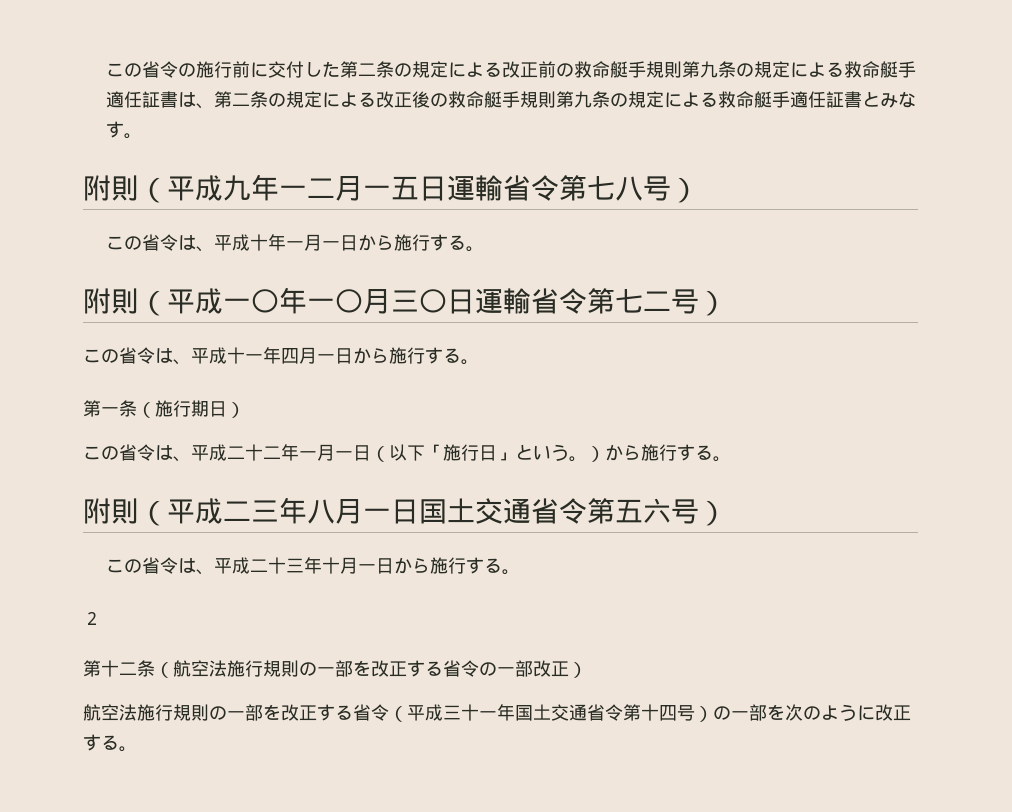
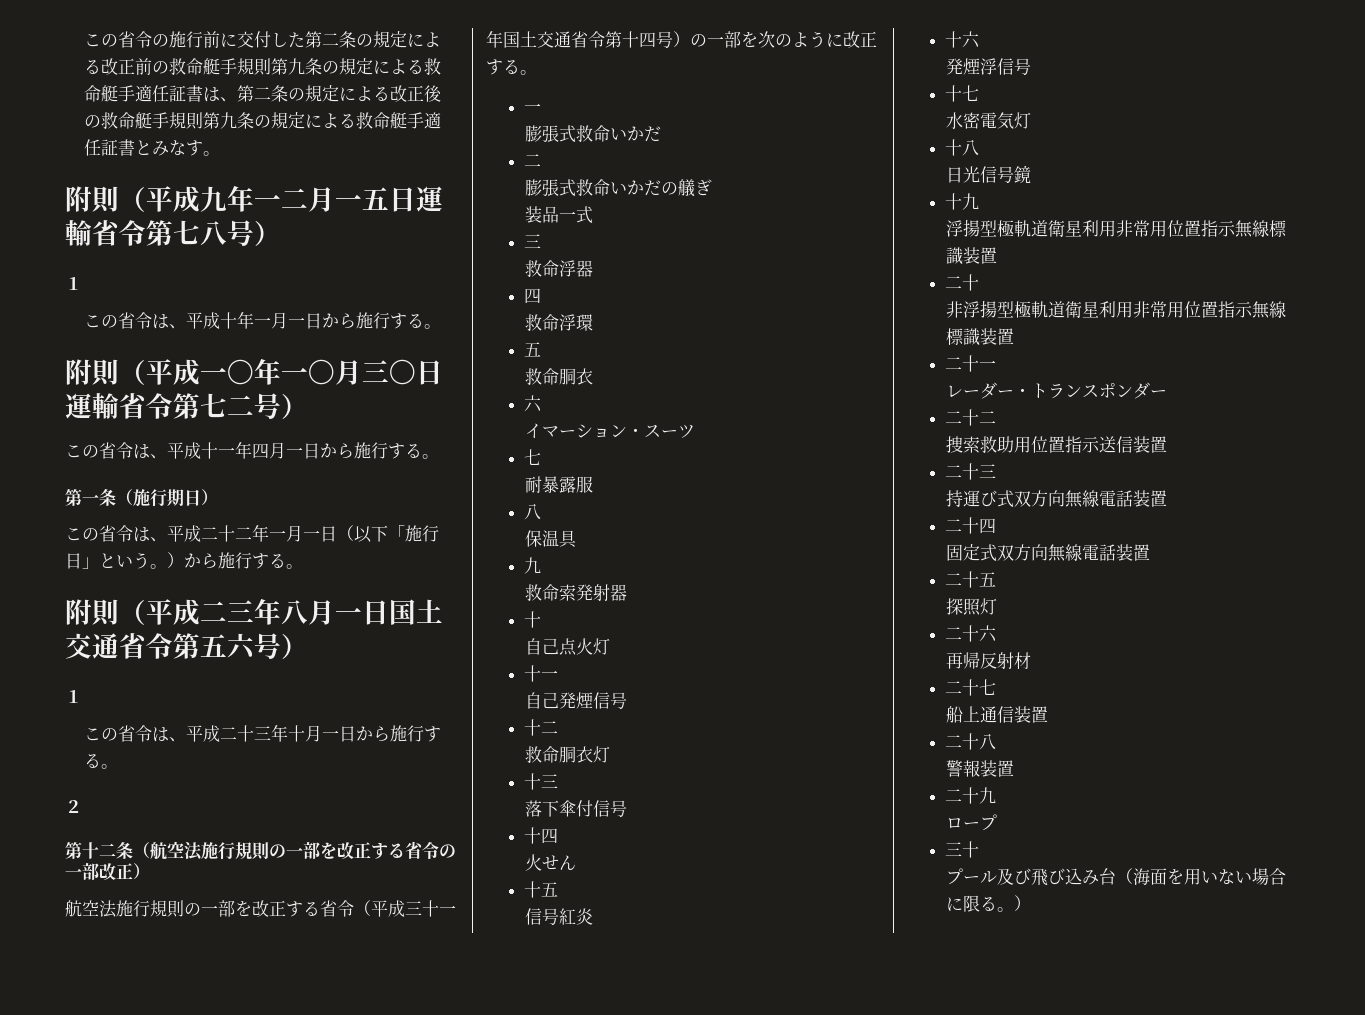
(699, 190) none -> [65,277,82,290] // １
(727, 513) none -> [65,690,82,703] // １
(137, 749) none -> [523,103,541,113] [524,125,661,143] [523,154,541,167] [524,179,712,197] [524,206,593,224] [523,234,541,248] [524,260,593,277] [523,288,541,304] [524,314,593,331] [523,342,541,357] [524,368,593,385] [523,395,542,412] [524,423,695,439] [523,449,541,465] [524,476,593,493] [523,503,541,520] [524,530,577,548] [523,557,541,574] [524,584,627,601] [523,611,541,628] [524,638,610,656] [523,665,558,682] [524,692,627,709] [523,719,558,736] [524,746,610,763] [523,773,558,790] [524,800,627,817] [523,827,558,844] [524,854,576,871] [523,881,558,898] [524,908,594,925] [944,31,980,48] [945,58,1031,75] [944,85,979,102] [945,112,1031,129] [944,139,979,156] [945,165,1031,184] [944,193,979,210] [945,219,1287,238] [945,247,997,265] [944,274,979,291] [945,300,1286,319] [945,328,1014,346] [944,355,996,372] [945,382,1167,399] [944,409,996,426] [945,436,1167,453] [944,463,996,480] [945,490,1167,508] [944,517,996,534] [945,544,1150,562] [944,571,996,588] [945,598,997,616] [944,625,997,642] [945,652,1031,670] [944,679,996,696] [945,706,1048,723] [944,733,996,750] [945,760,1014,777] [944,787,996,804] [945,814,997,831] [944,841,979,858] [945,868,1286,886] [945,895,1031,912] // 一 // 膨張式救命いかだ // 二 // 膨張式救命いかだの艤ぎ // 装品一式 // 三 // 救命浮器 // 四 // 救命浮環 // 五 // 救命胴衣 // 六 // イマーション・スーツ // 七 // 耐暴露服 // 八 // 保温具 // 九 // 救命索発射器 // 十 // 自己点火灯 // 十一 // 自己発煙信号 // 十二 // 救命胴衣灯 // 十三 // 落下傘付信号 // 十四 // 火せん // 十五 // 信号紅炎 // 十六 // 発煙浮信号 // 十七 // 水密電気灯 // 十八 // 日光信号鏡 // 十九 // 浮揚型極軌道衛星利用非常用位置指示無線標識装置 // 二十 // 非浮揚型極軌道衛星利用非常用位置指示無線標識装置 // 二十一 // レーダー・トランスポンダー // 二十二 // 捜索救助用位置指示送信装置 // 二十三 // 持運び式双方向無線電話装置 // 二十四 // 固定式双方向無線電話装置 // 二十五 // 探照灯 // 二十六 // 再帰反射材 // 二十七 // 船上通信装置 // 二十八 // 警報装置 // 二十九 // ロープ // 三十 // プール及び飛び込み台（海面を用いない場合に限る。）

